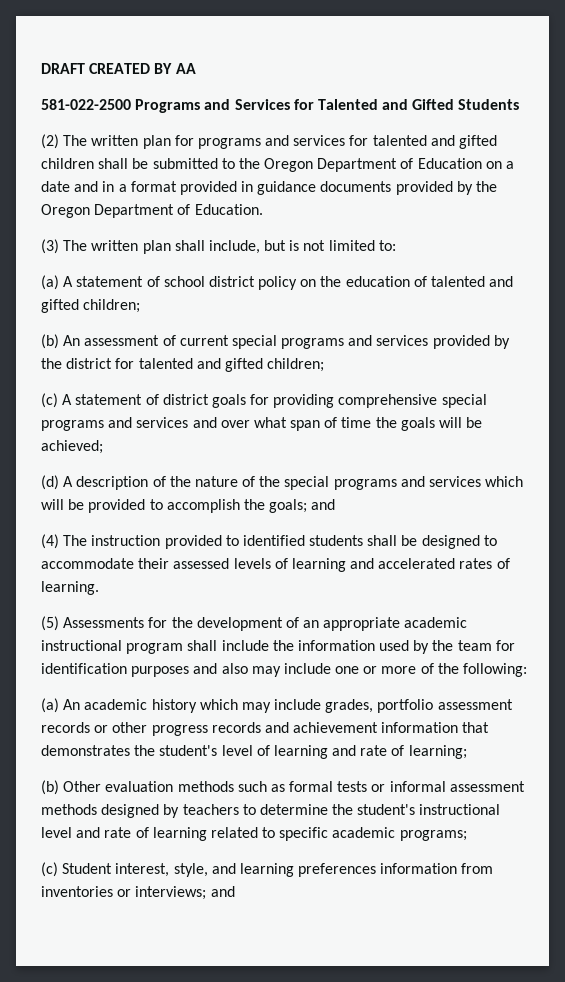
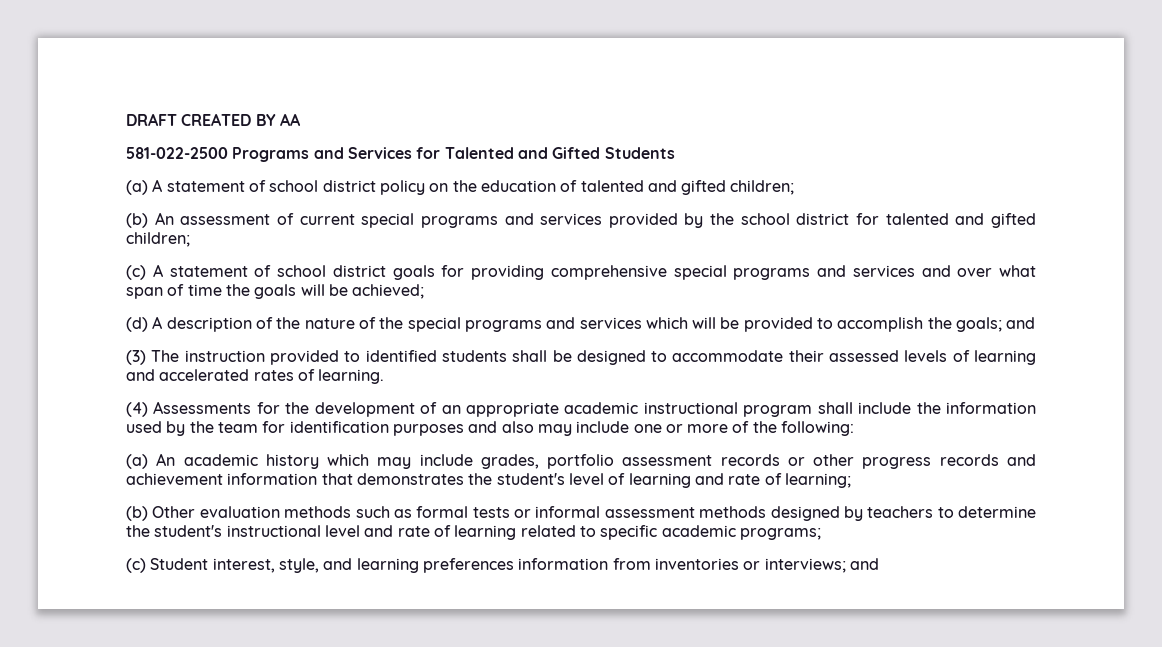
[41,134,498,149] [41,158,515,172] [41,181,498,195] [41,204,263,218] [41,239,396,254] // (2) The written plan for programs and services for talented and gifted children shall be submitted to the Oregon Department of Education on a date and in a format provided in guidance documents provided by the Oregon Department of Education. // (3) The written plan shall include, but is not limited to: -> (675, 153) none
(62, 363) none -> [740,213,790,225] school
(159, 399) none -> [277,265,326,277] school
[41,534,59,549] (4) -> [126,350,146,365] (3)
[41,616,59,631] (5) -> [126,402,148,417] (4)

